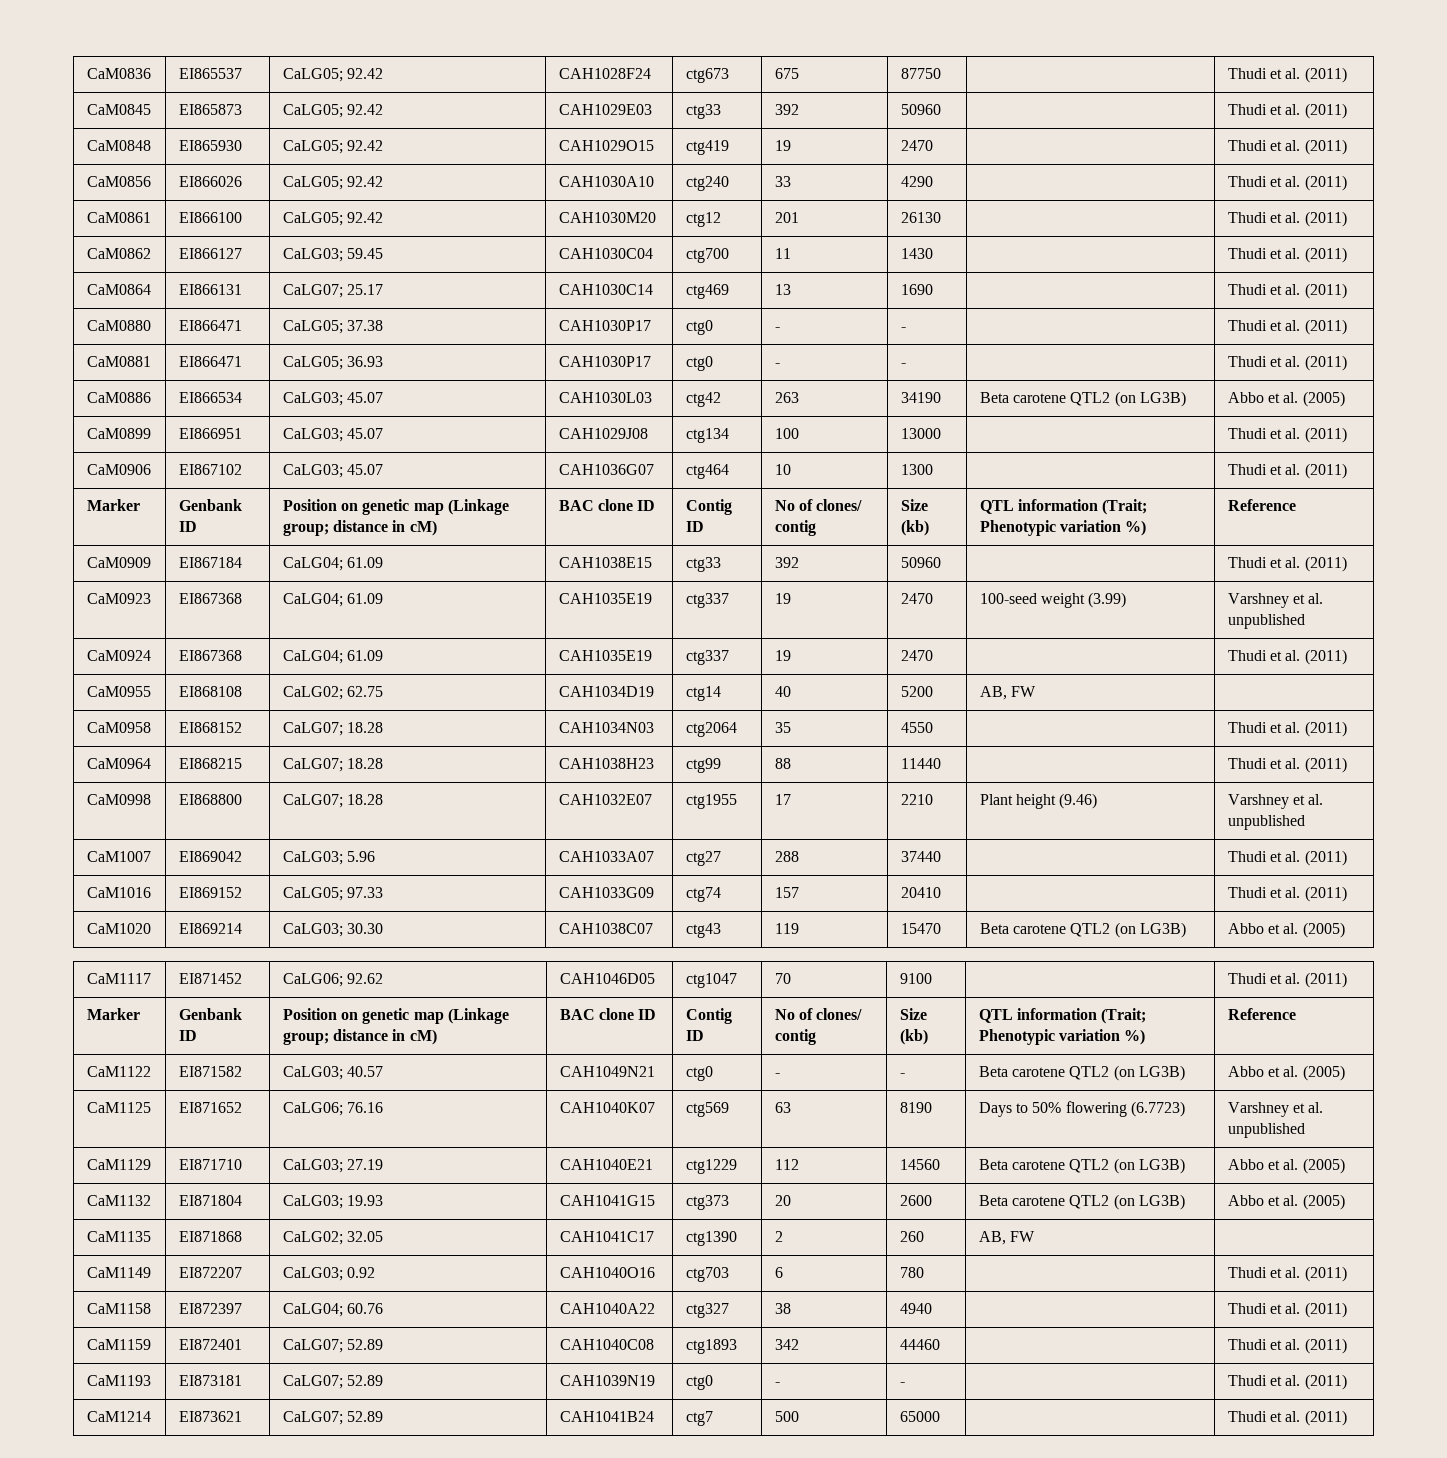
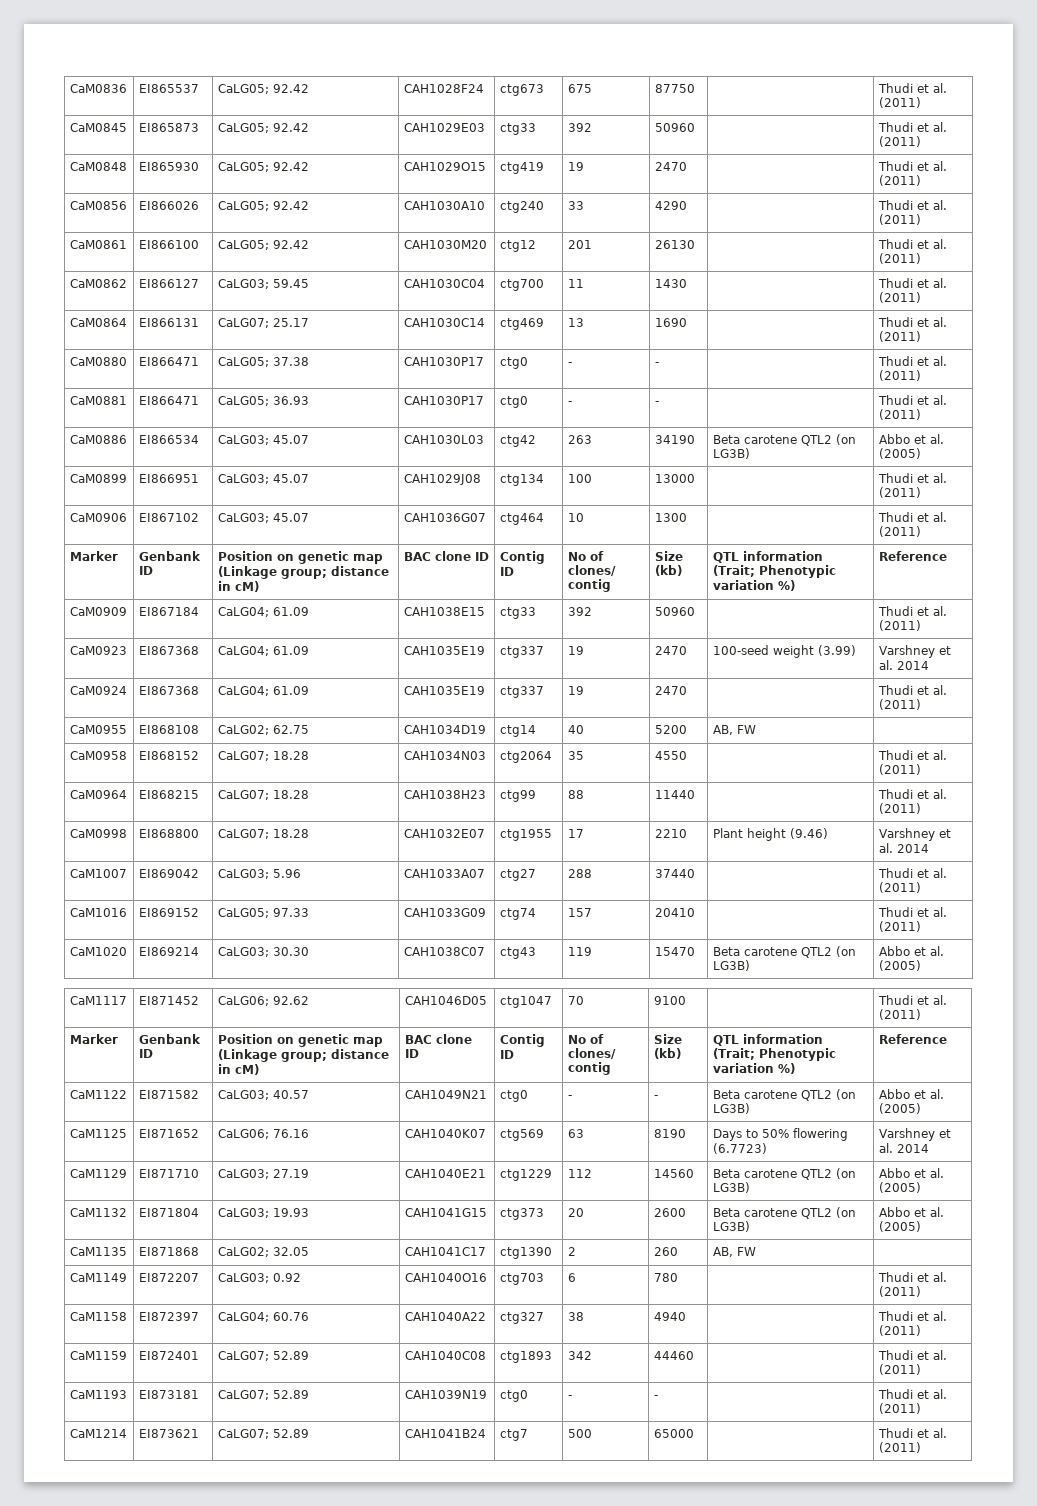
[1227,614,1305,629] unpublished -> [896,661,929,670] 2014
[1227,815,1305,830] unpublished -> [896,844,929,853] 2014
[1227,1123,1305,1138] unpublished -> [896,1144,929,1153] 2014

